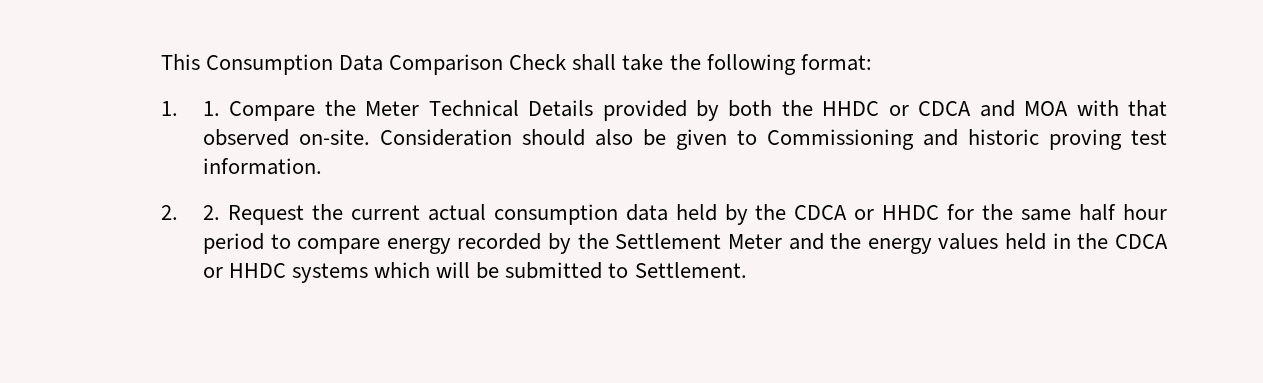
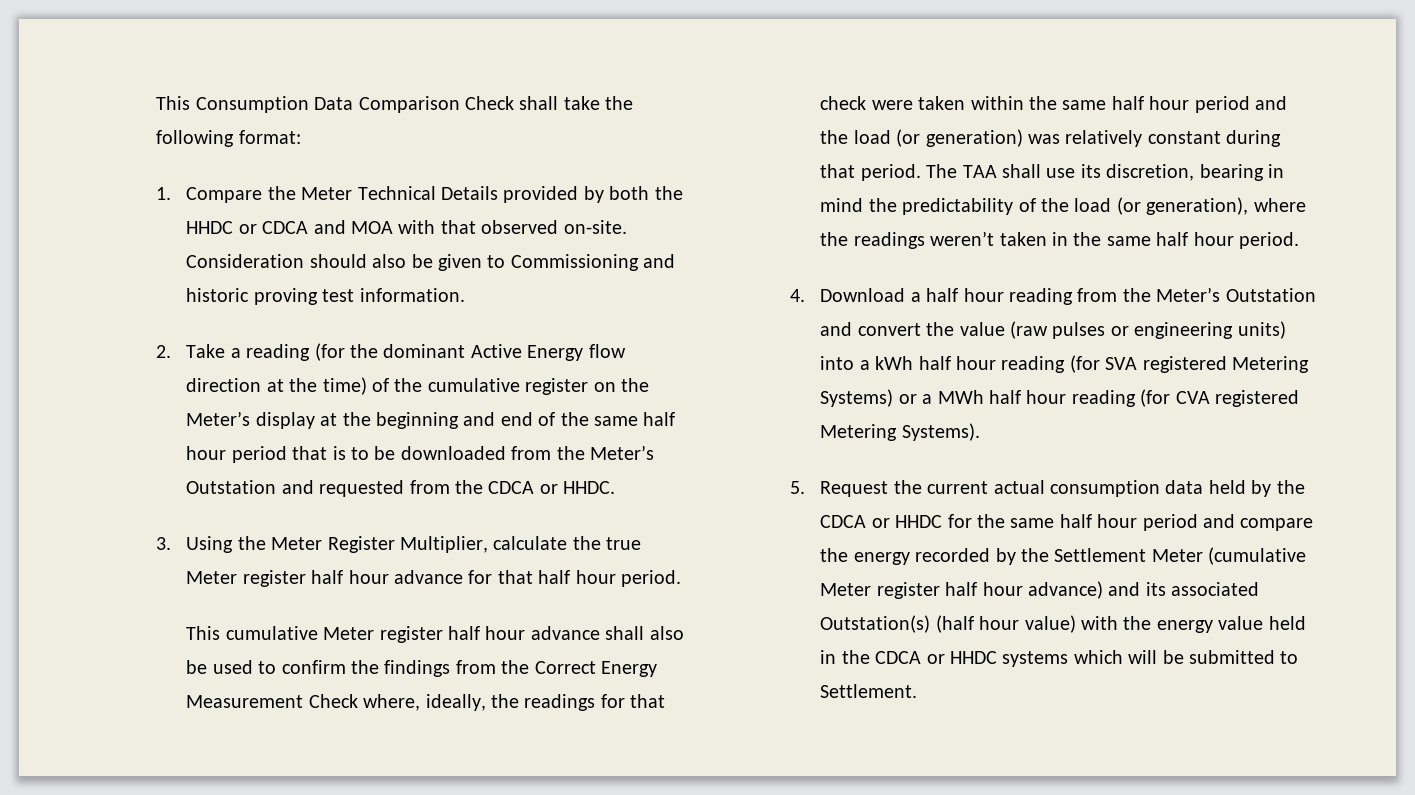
[202,101,220,116] 1. -> (172, 193) none
[202,205,220,220] 2. -> [186,343,626,361] [186,377,650,395] [186,411,676,429] [186,445,655,463] [186,480,616,497] [156,536,642,553] [186,570,682,587] [186,626,684,643] [186,660,658,677] [186,694,666,711] [820,96,1288,113] [820,129,1282,147] [820,164,1285,181] [820,197,1306,215] [820,231,1300,249] [790,287,1316,305] [820,321,1286,339] [820,355,1310,373] [820,389,1300,407] [820,423,980,441] [790,481,806,494] Take a reading (for the dominant Active Energy flow direction at the time) of the cumulative register on the Meter’s display at the beginning and end of the same half hour period that is to be downloaded from the Meter’s Outstation and requested from the CDCA or HHDC. // 3. Using the Meter Register Multiplier, calculate the true Meter register half hour advance for that half hour period. // This cumulative Meter register half hour advance shall also be used to confirm the findings from the Correct Energy Measurement Check where, ideally, the readings for that check were taken within the same half hour period and the load (or generation) was relatively constant during that period. The TAA shall use its discretion, bearing in mind the predictability of the load (or generation), where the readings weren’t taken in the same half hour period. // 4. Download a half hour reading from the Meter’s Outstation and convert the value (raw pulses or engineering units) into a kWh half hour reading (for SVA registered Metering Systems) or a MWh half hour reading (for CVA registered Metering Systems). // 5.
[270,234,381,254] to compare -> [1203,514,1314,531] [820,548,849,562] and compare the
[788,233,999,254] and the energy values -> [1208,547,1307,565] [820,581,1260,599] [820,615,1264,633] (cumulative Meter register half hour advance) and its associated Outstation(s) (half hour value) with the energy value

